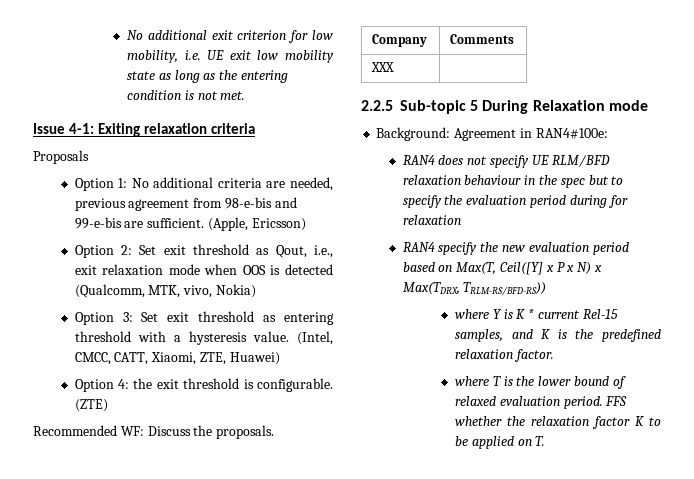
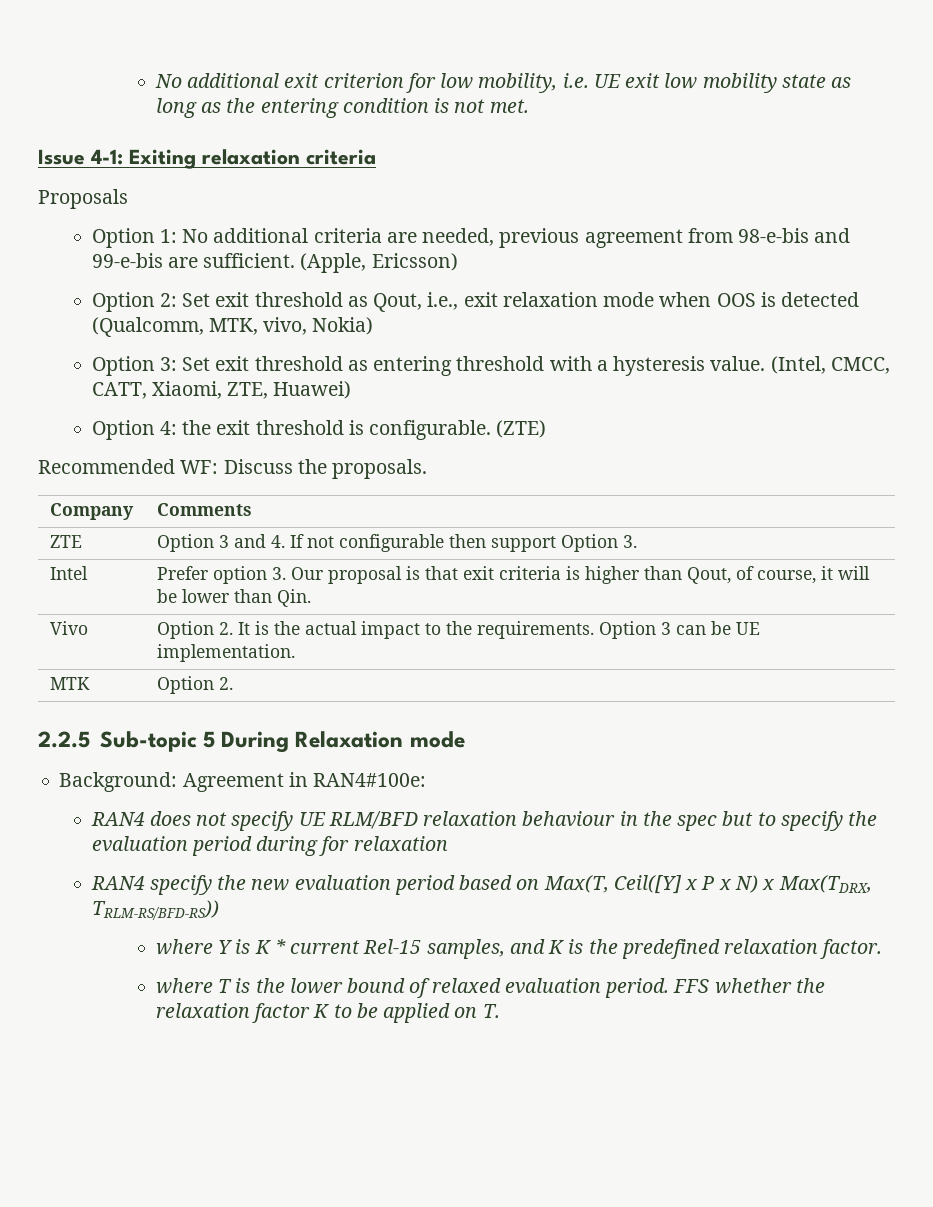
[371,62,395,72] XXX | -> [49,535,82,548] [156,534,637,552] [49,566,88,580] [156,566,870,584] [156,589,311,607] [49,621,88,635] [156,621,760,639] [156,644,295,662] [49,677,90,690] [156,676,233,694] ZTE | Option 3 and 4. If not configurable then support Option 3. // Intel | Prefer option 3. Our proposal is that exit criteria is higher than Qout, of course, it will be lower than Qin. // Vivo | Option 2. It is the actual impact to the requirements. Option 3 can be UE implementation. // MTK | Option 2.

